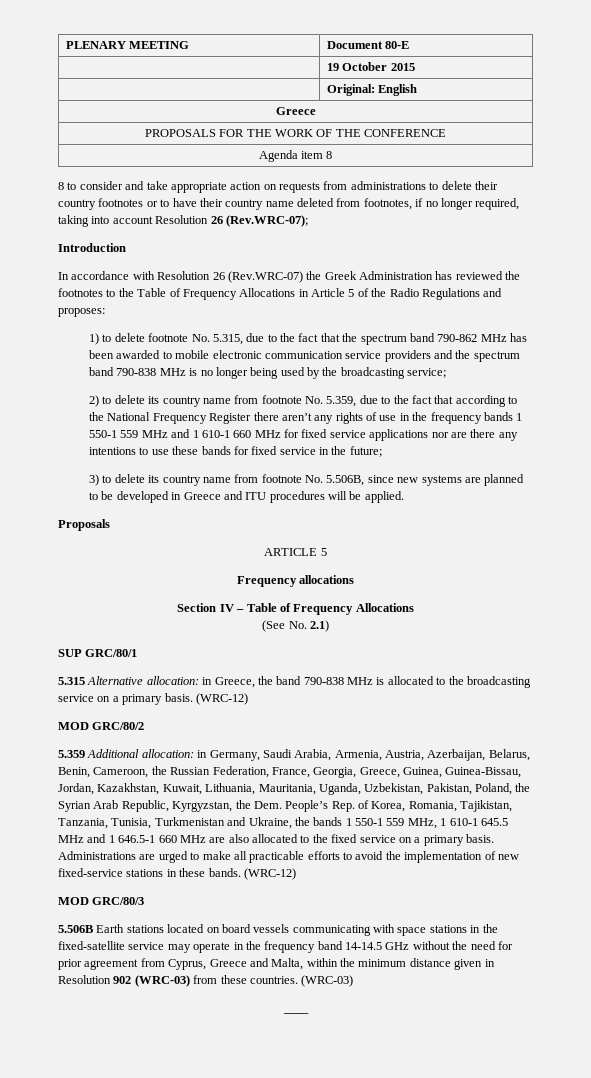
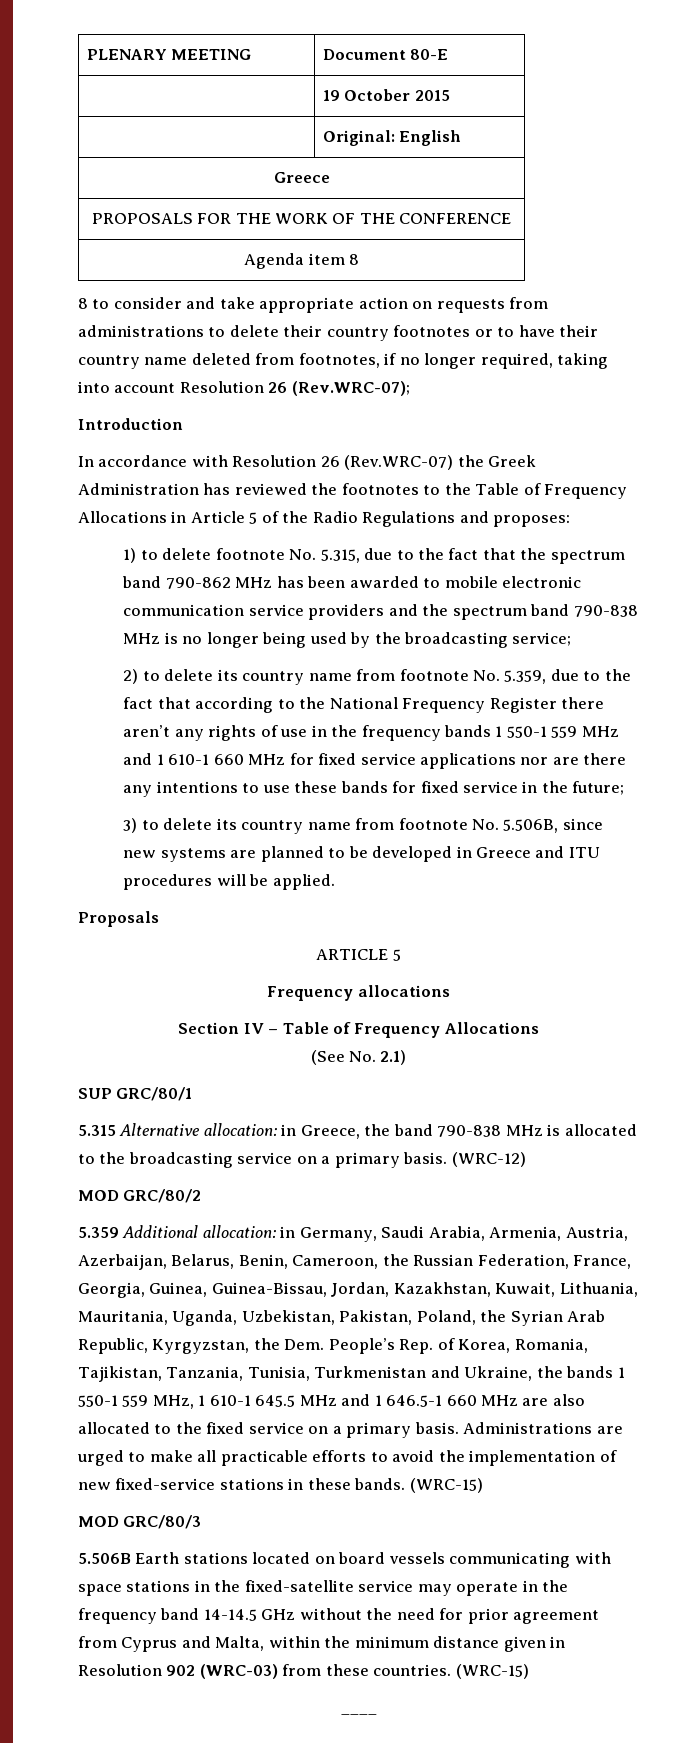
[359,767,400,778] Greece, -> (145, 1290) none
[243,868,296,880] (WRC-12) -> [409,1478,483,1493] (WRC-15)
[168,959,247,970] Cyprus, Greece -> [121,1637,178,1652] Cyprus
[301,975,354,987] (WRC-03) -> [455,1664,529,1679] (WRC-15)

